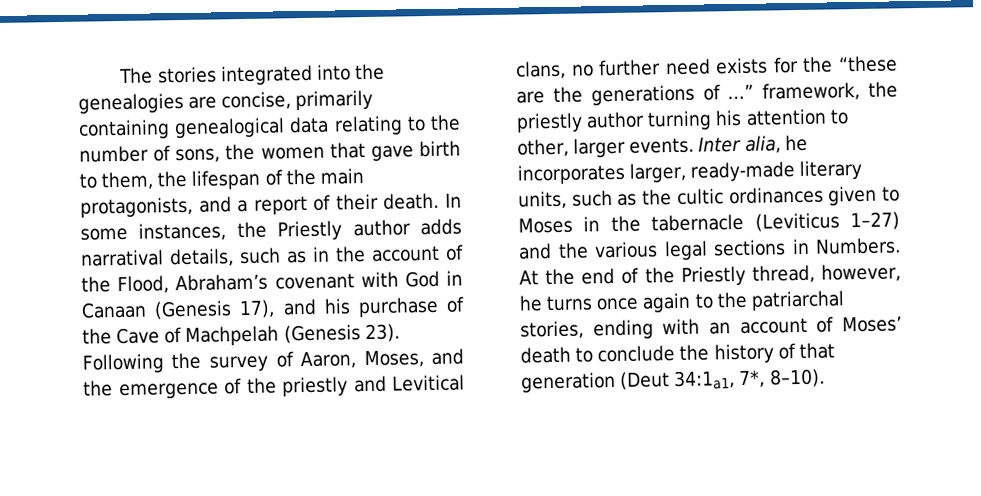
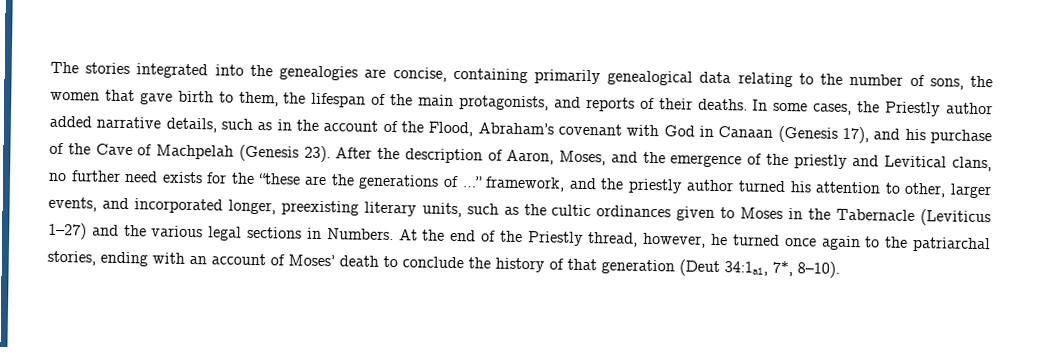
[295,89,374,111] [78,119,170,140] primarily containing -> [452,67,601,85] containing primarily
[237,195,308,215] a report -> [585,96,635,112] reports
[383,192,440,210] death. -> [697,98,748,111] deaths.
[138,222,227,242] instances, -> [813,103,853,116] cases,
[420,218,462,236] [80,249,164,267] adds narratival -> [49,115,162,129] added narrative
[82,352,268,374] Following the survey -> [335,147,483,164] After the description
(861, 91) none -> [568,177,597,190] and
[647,110,713,131] turning -> [738,180,787,193] turned
[629,134,808,154] [517,161,796,185] events. Inter alia, he incorporates larger, ready-made -> [48,196,359,216] events, and incorporated longer, preexisting
[651,213,745,232] tabernacle -> [836,208,916,222] Tabernacle
[546,295,594,312] turns -> [732,234,780,246] turned

